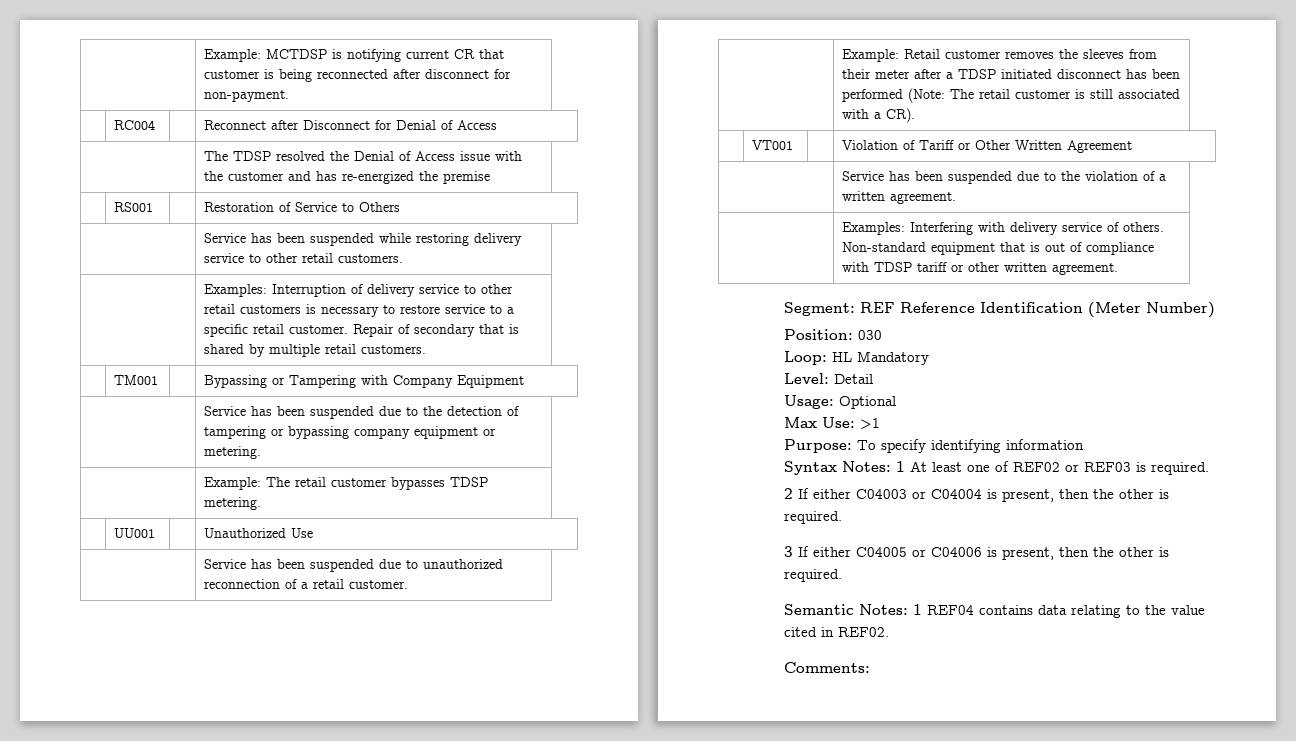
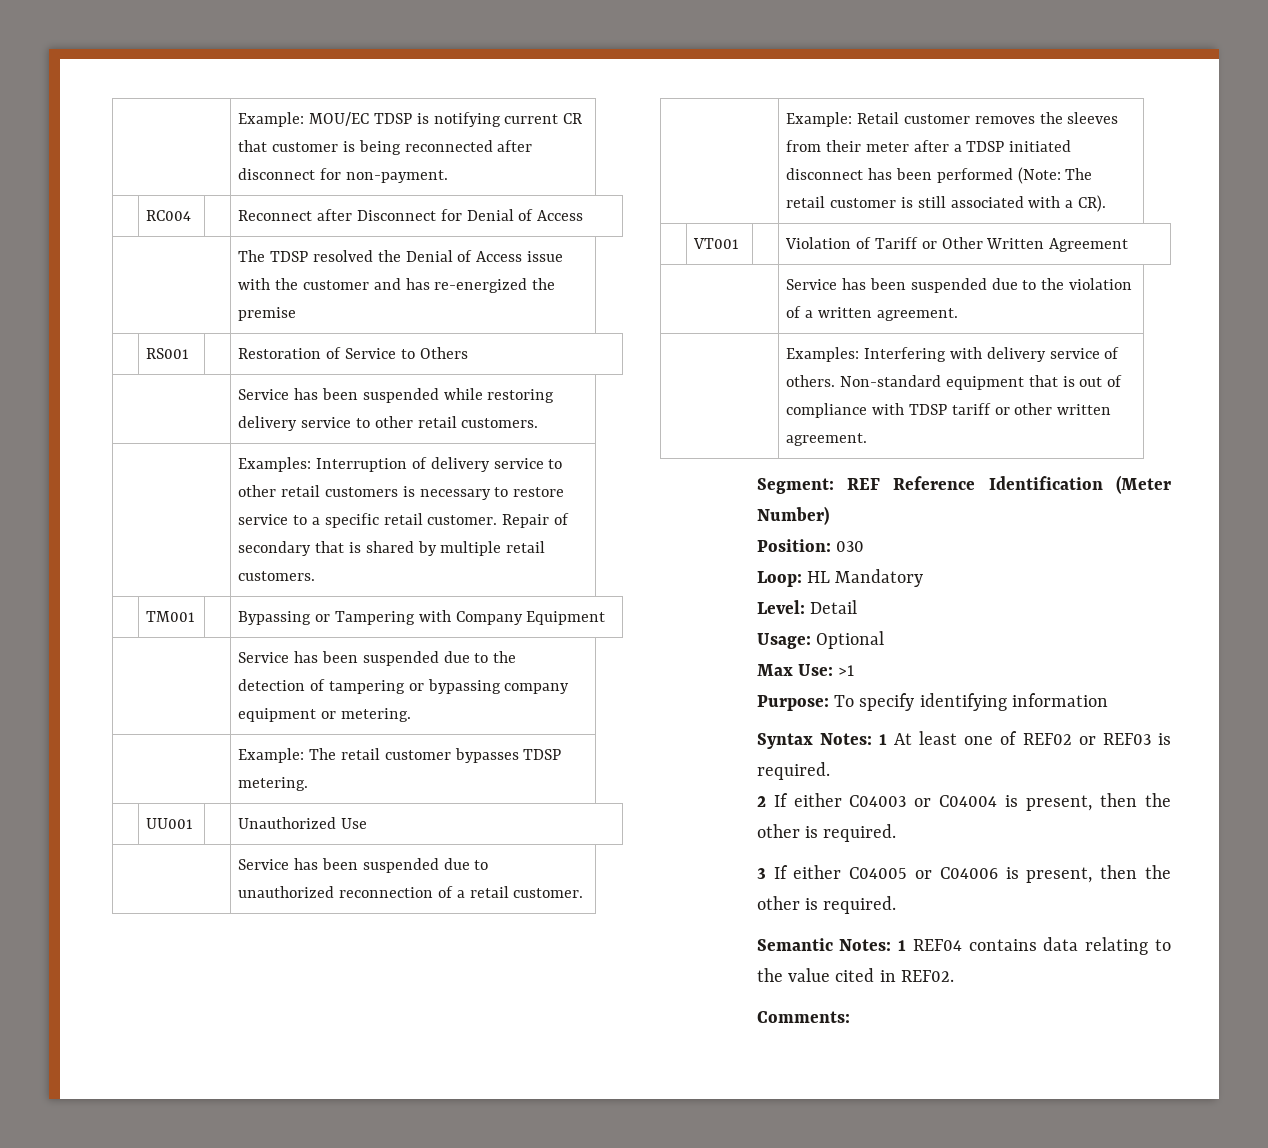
[204,49,328,62] | Example: MCTDSP -> [238,112,412,127] | Example: MOU/EC TDSP

